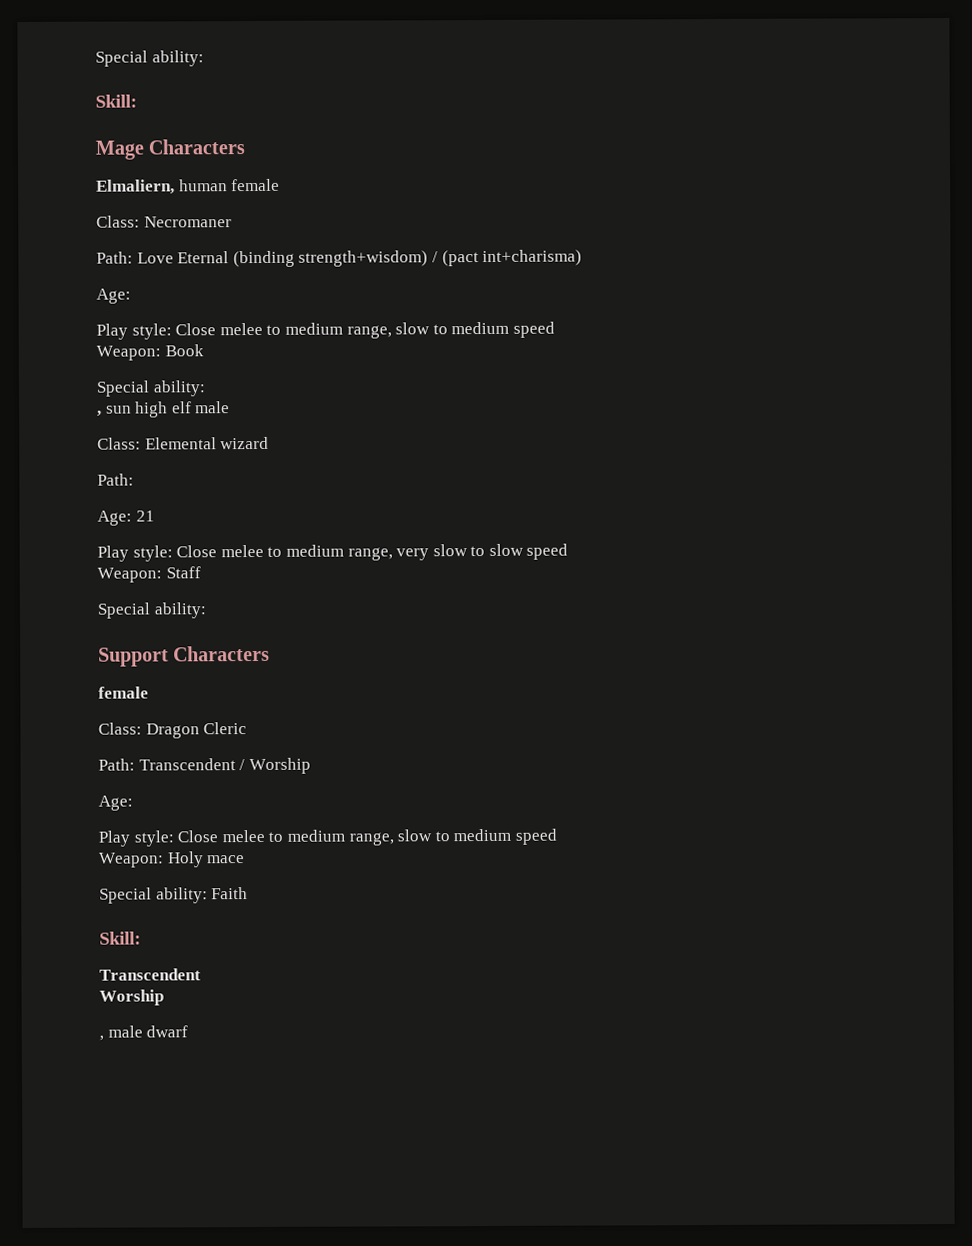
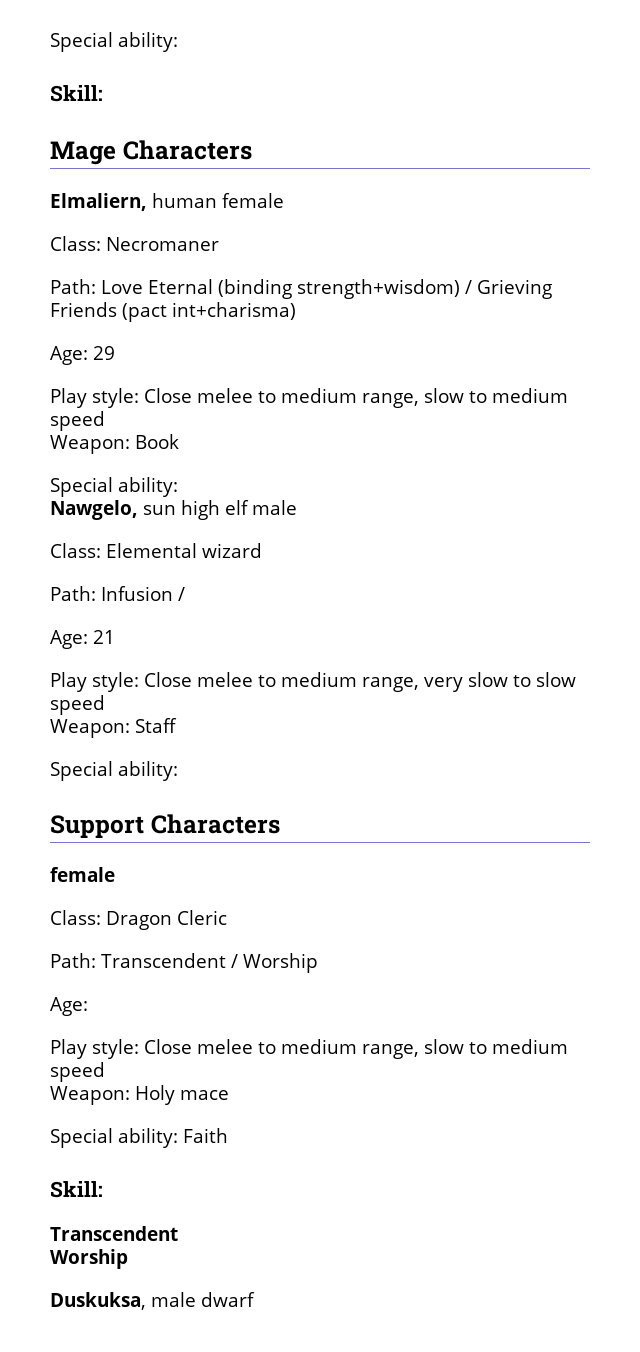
(438, 257) none -> [477,279,552,299] [50,302,117,317] Grieving Friends
(131, 296) none -> [93,346,115,360] 29
[97,410,102,417] , -> [50,500,138,520] Nawgelo,
(134, 479) none -> [101,586,185,601] Infusion /
[99,1035,104,1041] , -> [50,1292,146,1310] Duskuksa,

